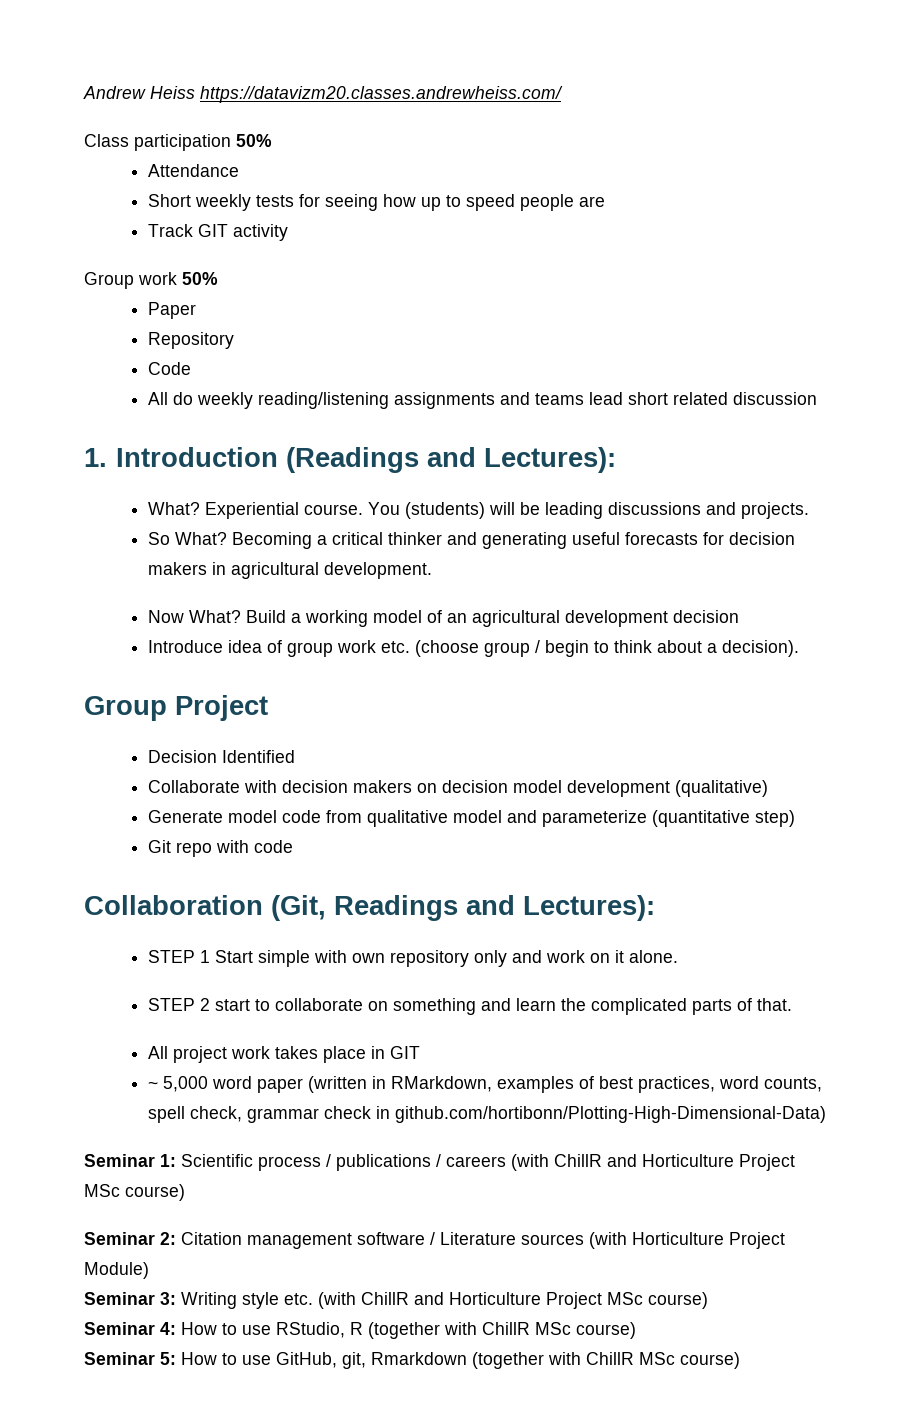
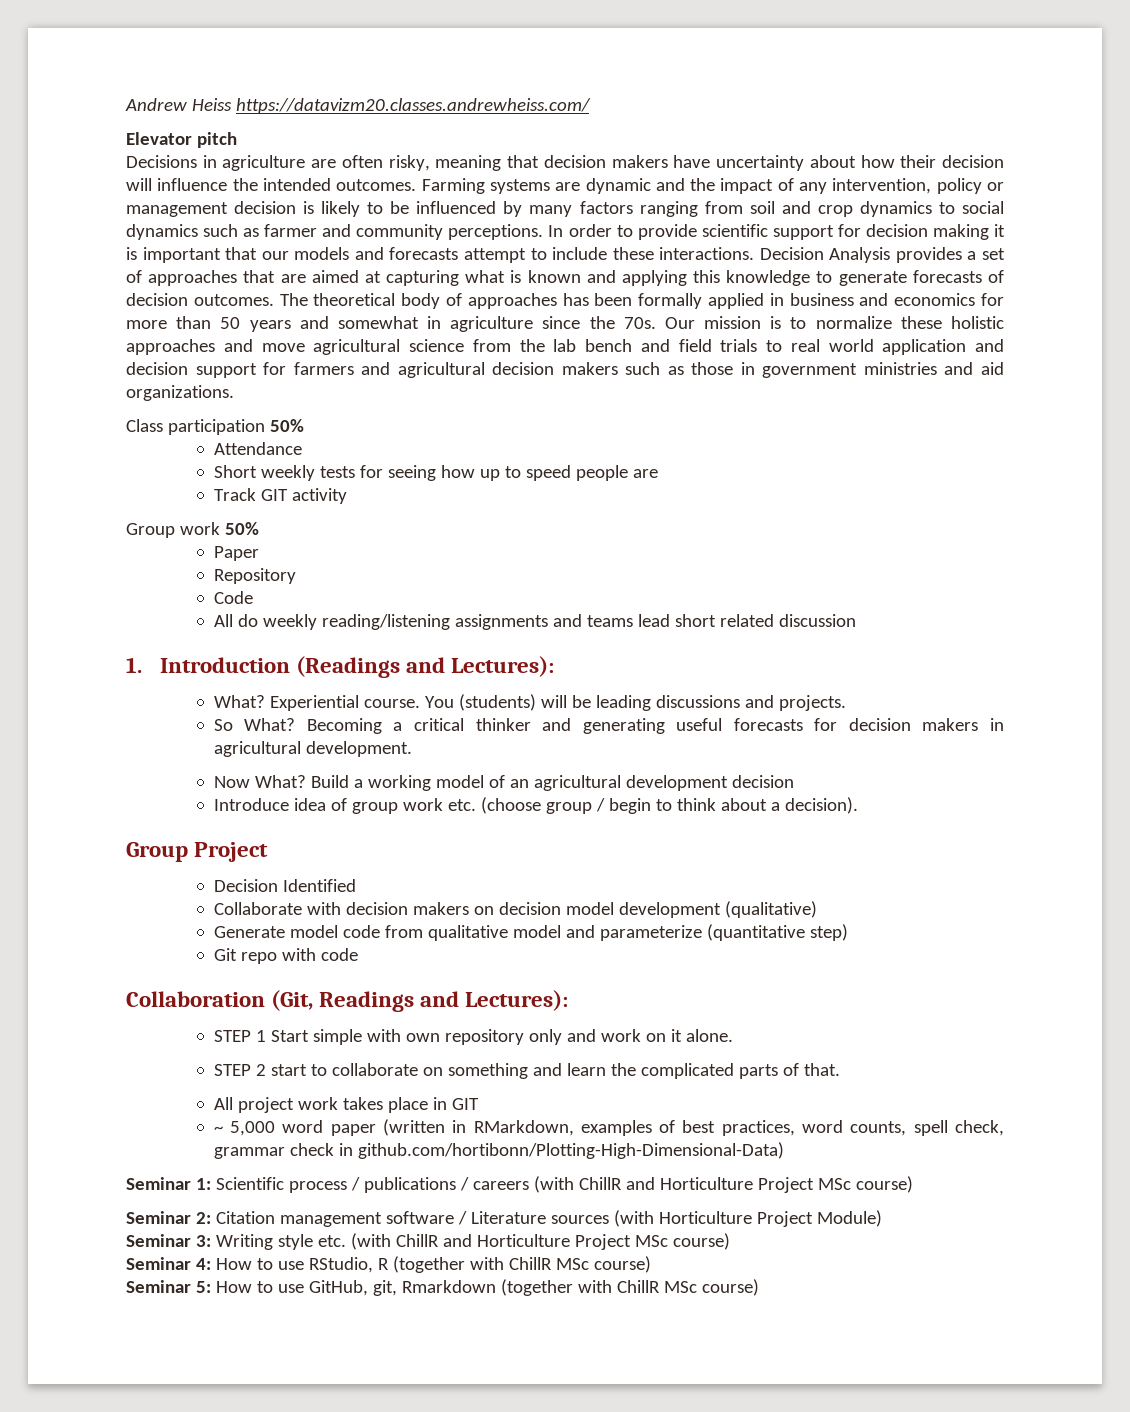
(563, 94) none -> [126,132,237,148] [126,155,1005,171] [126,178,1004,194] [126,201,1004,217] [126,224,1005,240] [126,247,1005,263] [126,270,1004,286] [126,293,1004,309] [126,316,1004,332] [126,339,1004,355] [126,362,1004,378] [126,385,234,401] // Elevator pitch // Decisions in agriculture are often risky, meaning that decision makers have uncertainty about how their decision will influence the intended outcomes. Farming systems are dynamic and the impact of any intervention, policy or management decision is likely to be influenced by many factors ranging from soil and crop dynamics to social dynamics such as farmer and community perceptions. In order to provide scientific support for decision making it is important that our models and forecasts attempt to include these interactions. Decision Analysis provides a set of approaches that are aimed at capturing what is known and applying this knowledge to generate forecasts of decision outcomes. The theoretical body of approaches has been formally applied in business and economics for more than 50 years and somewhat in agriculture since the 70s. Our mission is to normalize these holistic approaches and move agricultural science from the lab bench and field trials to real world application and decision support for farmers and agricultural decision makers such as those in government ministries and aid organizations.

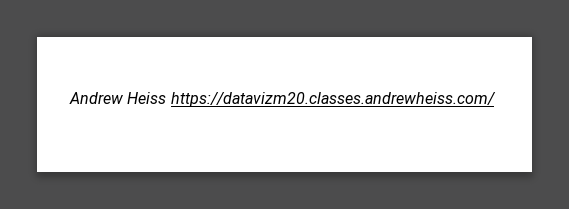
[126,132,237,148] [126,155,1005,171] [126,178,1004,194] [126,201,1004,217] [126,224,1005,240] [126,247,1005,263] [126,270,1004,286] [126,293,1004,309] [126,316,1004,332] [126,339,1004,355] [126,362,1004,378] [126,385,234,401] [126,419,304,435] [213,442,302,455] [213,465,658,481] [213,488,347,504] [126,522,259,538] [213,546,259,561] [213,568,296,584] [213,591,253,604] [213,614,856,630] [126,656,554,678] [213,694,846,711] [213,718,1004,734] [213,741,412,757] [213,775,794,791] [213,797,858,814] [126,842,269,862] [213,879,356,892] [213,901,817,918] [213,924,848,941] [213,948,358,964] [126,990,569,1012] [213,1029,733,1045] [213,1063,840,1079] [213,1097,479,1113] [213,1119,1005,1136] [213,1142,784,1159] [126,1176,913,1193] [126,1210,882,1227] [126,1233,730,1250] [126,1256,651,1273] [126,1279,759,1296] // Elevator pitch // Decisions in agriculture are often risky, meaning that decision makers have uncertainty about how their decision will influence the intended outcomes. Farming systems are dynamic and the impact of any intervention, policy or management decision is likely to be influenced by many factors ranging from soil and crop dynamics to social dynamics such as farmer and community perceptions. In order to provide scientific support for decision making it is important that our models and forecasts attempt to include these interactions. Decision Analysis provides a set of approaches that are aimed at capturing what is known and applying this knowledge to generate forecasts of decision outcomes. The theoretical body of approaches has been formally applied in business and economics for more than 50 years and somewhat in agriculture since the 70s. Our mission is to normalize these holistic approaches and move agricultural science from the lab bench and field trials to real world application and decision support for farmers and agricultural decision makers such as those in government ministries and aid organizations. // Class participation 50% // Attendance // Short weekly tests for seeing how up to speed people are // Track GIT activity // Group work 50% // Paper // Repository // Code // All do weekly reading/listening assignments and teams lead short related discussion // 1. Introduction (Readings and Lectures): // What? Experiential course. You (students) will be leading discussions and projects. // So What? Becoming a critical thinker and generating useful forecasts for decision makers in agricultural development. // Now What? Build a working model of an agricultural development decision // Introduce idea of group work etc. (choose group / begin to think about a decision). // Group Project // Decision Identified // Collaborate with decision makers on decision model development (qualitative) // Generate model code from qualitative model and parameterize (quantitative step) // Git repo with code // Collaboration (Git, Readings and Lectures): // STEP 1 Start simple with own repository only and work on it alone. // STEP 2 start to collaborate on something and learn the complicated parts of that. // All project work takes place in GIT // ~ 5,000 word paper (written in RMarkdown, examples of best practices, word counts, spell check, grammar check in github.com/hortibonn/Plotting-High-Dimensional-Data) // Seminar 1: Scientific process / publications / careers (with ChillR and Horticulture Project MSc course) // Seminar 2: Citation management software / Literature sources (with Horticulture Project Module) // Seminar 3: Writing style etc. (with ChillR and Horticulture Project MSc course) // Seminar 4: How to use RStudio, R (together with ChillR MSc course) // Seminar 5: How to use GitHub, git, Rmarkdown (together with ChillR MSc course) -> (496, 99) none

